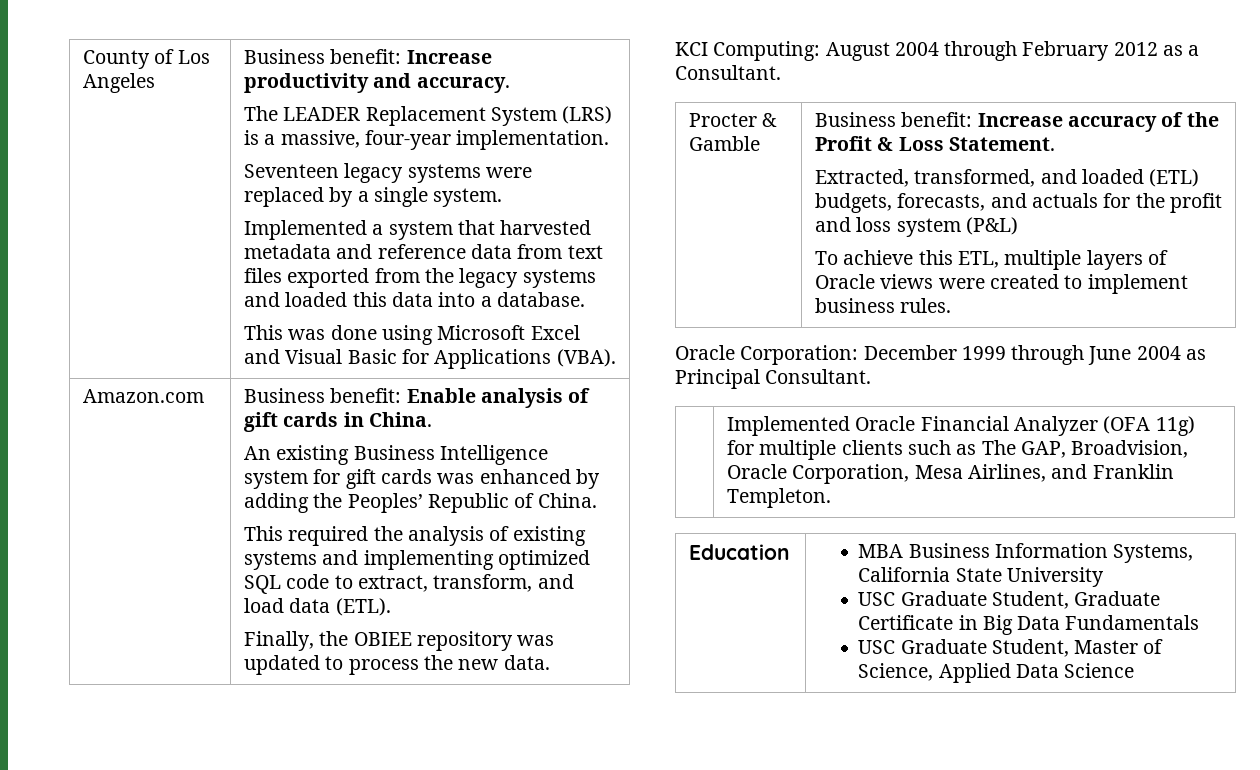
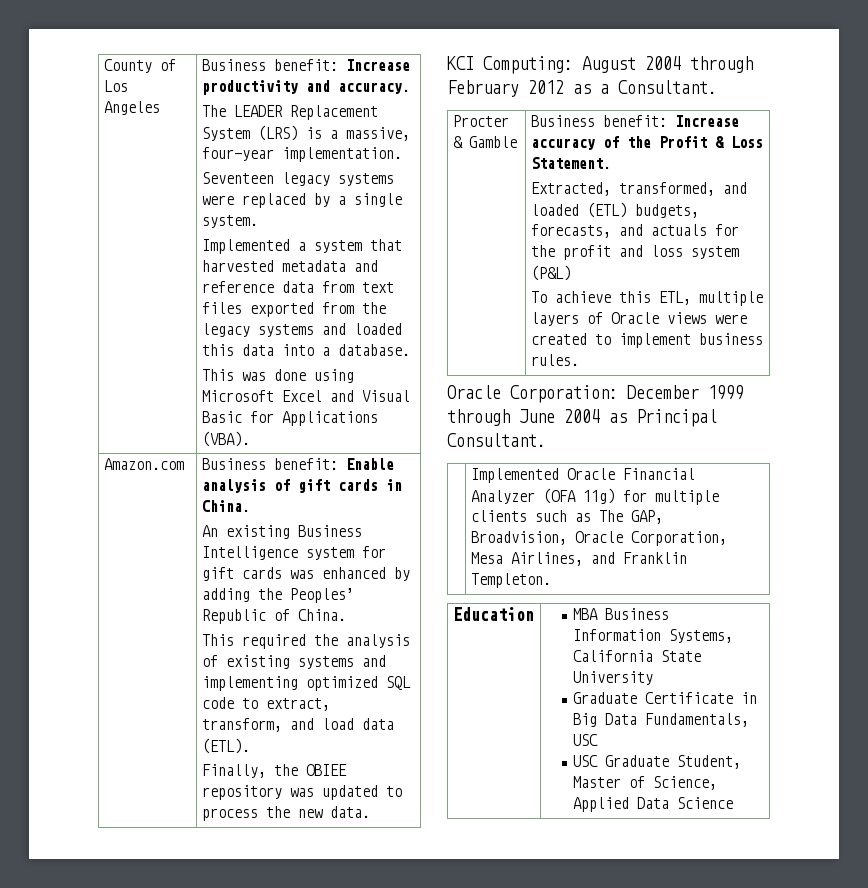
[858,591,1069,609] USC Graduate Student, -> (654, 678) none
[1065,615,1200,630] Fundamentals -> [645,713,750,727] [573,734,599,746] Fundamentals, USC

